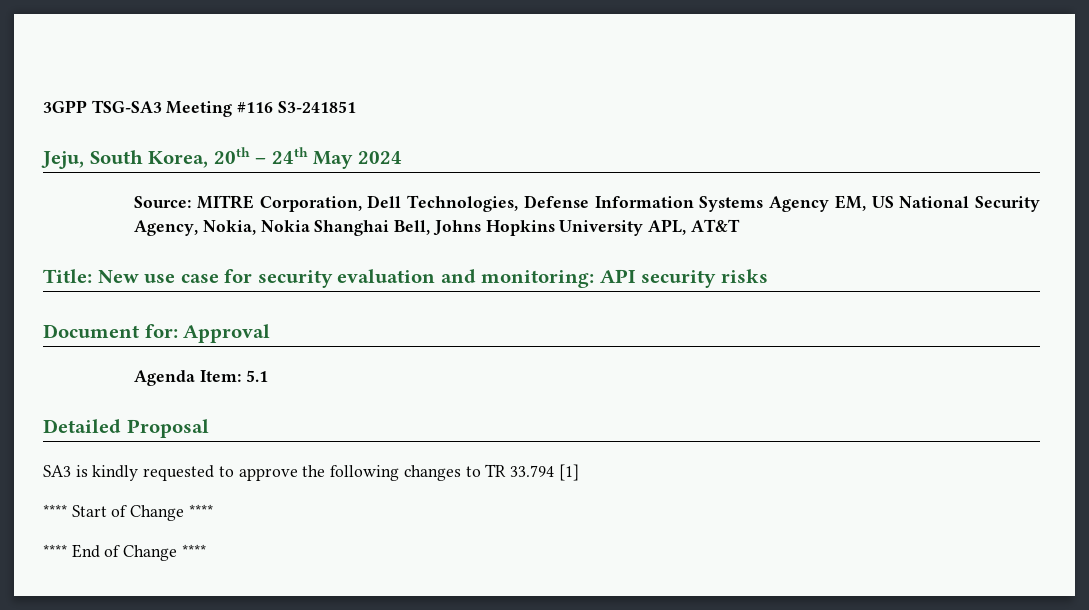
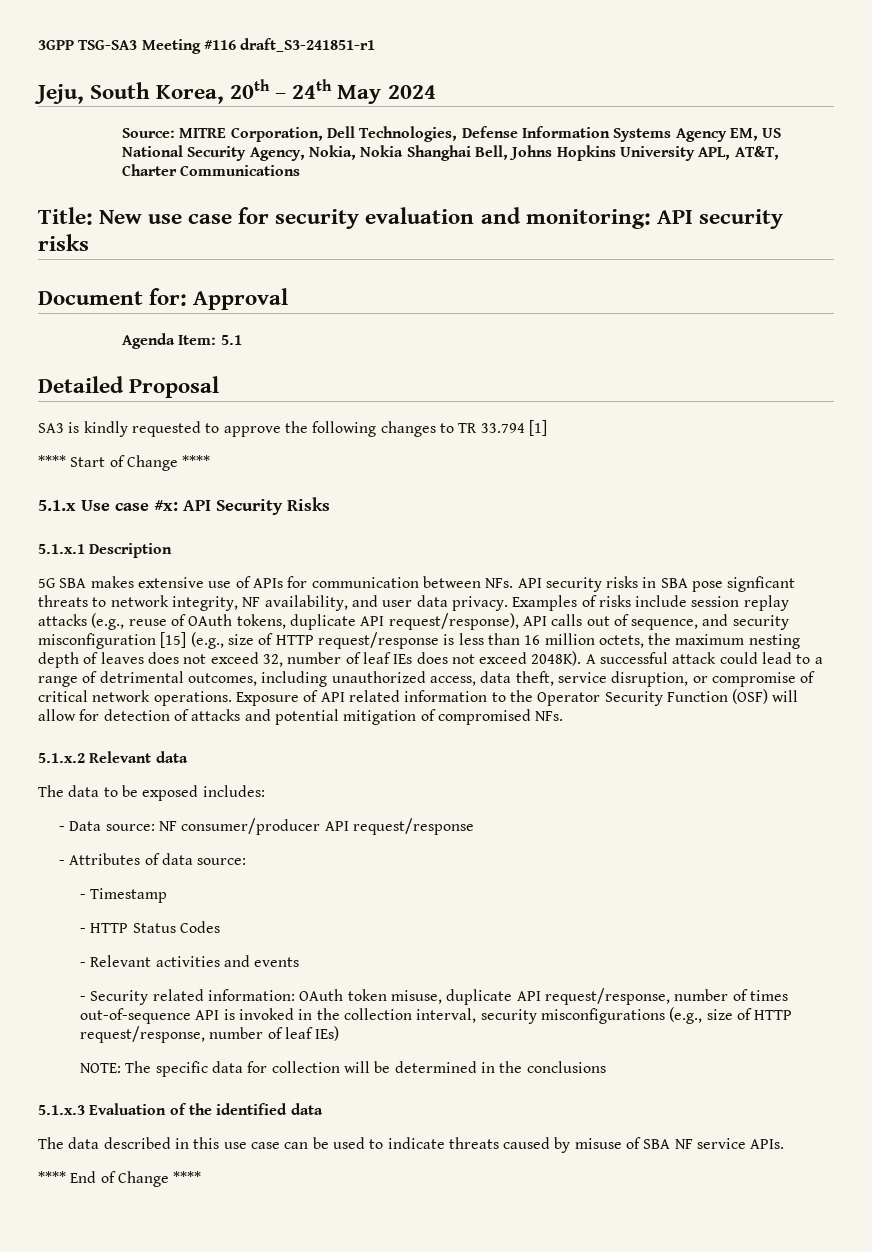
[277,101,356,113] S3-241851 -> [240,38,376,52] draft_S3-241851-r1
[690,219,740,232] AT&T -> [734,146,779,160] [122,164,301,176] AT&T, Charter Communications
(213, 510) none -> [38,497,330,515] [38,543,173,558] [38,576,796,592] [38,595,789,611] [38,613,789,630] [38,632,800,649] [38,651,823,668] [38,671,816,687] [38,689,799,706] [38,709,564,725] [38,751,188,763] [38,785,265,801] [59,818,474,835] [59,853,247,865] [80,888,168,903] [80,921,220,933] [80,955,300,967] [80,988,788,1005] [80,1007,793,1024] [80,1026,340,1043] [80,1061,606,1077] [38,1103,323,1115] [38,1137,785,1153] // 5.1.x Use case #x: API Security Risks // 5.1.x.1 Description // 5G SBA makes extensive use of APIs for communication between NFs. API security risks in SBA pose signficant threats to network integrity, NF availability, and user data privacy. Examples of risks include session replay attacks (e.g., reuse of OAuth tokens, duplicate API request/response), API calls out of sequence, and security misconfiguration [15] (e.g., size of HTTP request/response is less than 16 million octets, the maximum nesting depth of leaves does not exceed 32, number of leaf IEs does not exceed 2048K). A successful attack could lead to a range of detrimental outcomes, including unauthorized access, data theft, service disruption, or compromise of critical network operations. Exposure of API related information to the Operator Security Function (OSF) will allow for detection of attacks and potential mitigation of compromised NFs. // 5.1.x.2 Relevant data // The data to be exposed includes: // - Data source: NF consumer/producer API request/response // - Attributes of data source: // - Timestamp // - HTTP Status Codes // - Relevant activities and events // - Security related information: OAuth token misuse, duplicate API request/response, number of times out-of-sequence API is invoked in the collection interval, security misconfigurations (e.g., size of HTTP request/response, number of leaf IEs) // NOTE: The specific data for collection will be determined in the conclusions // 5.1.x.3 Evaluation of the identified data // The data described in this use case can be used to indicate threats caused by misuse of SBA NF service APIs.

